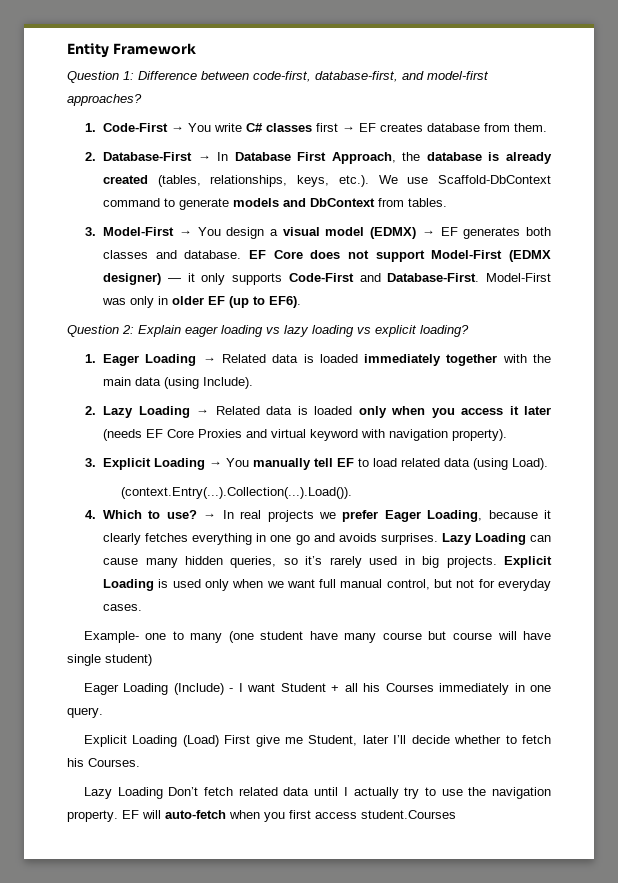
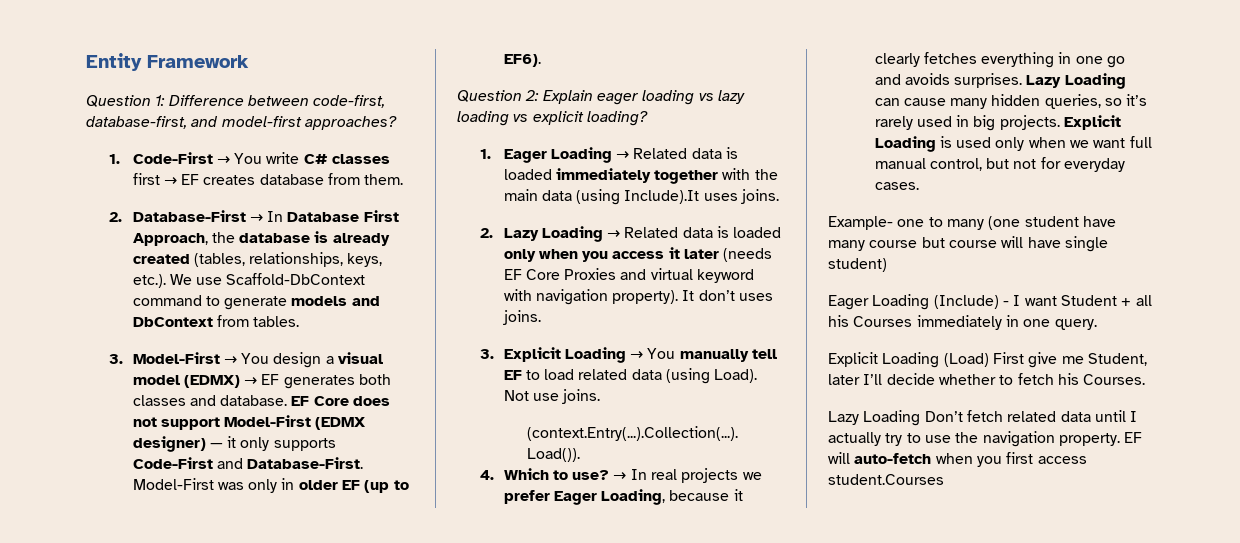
[203,377,254,389] Include). -> [624,189,780,204] Include).It uses joins.
(508, 435) none -> [682,290,774,301] [502,310,541,325] It don’t uses joins.
(549, 464) none -> [503,389,601,404] Not use joins.

